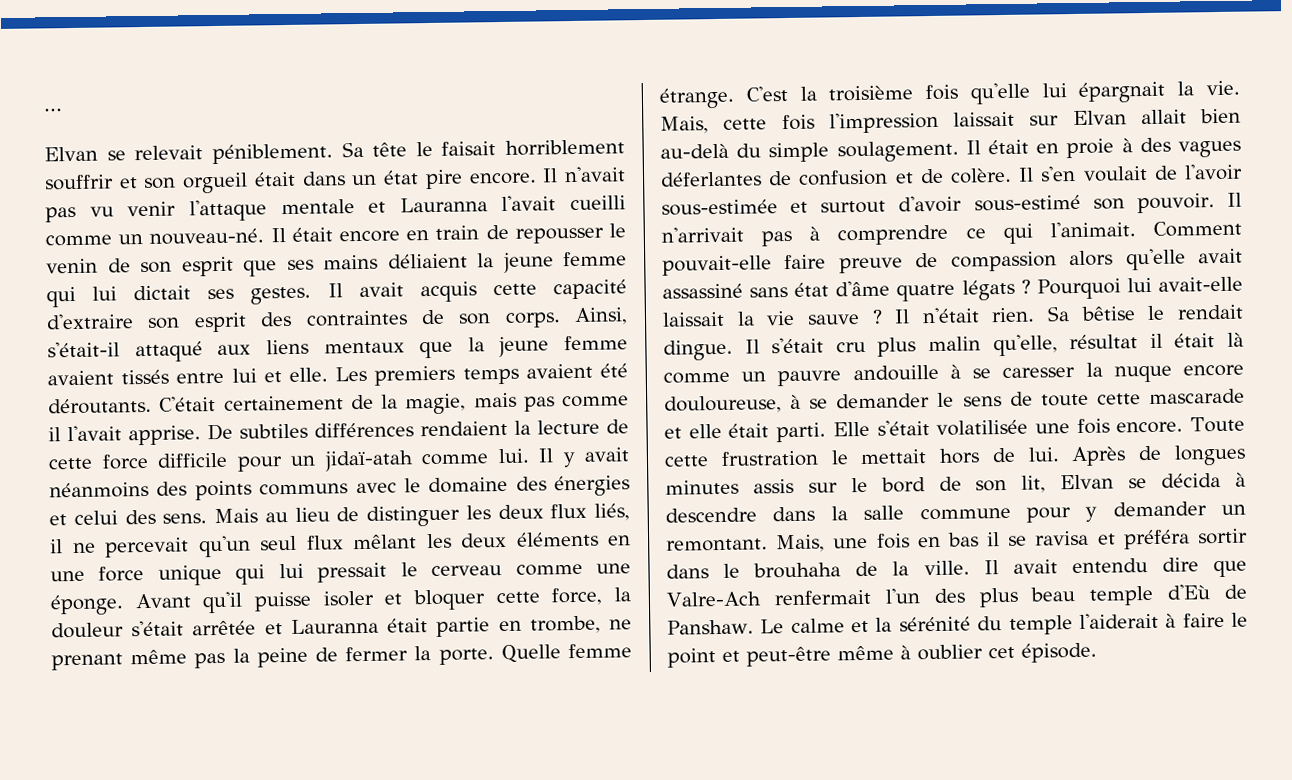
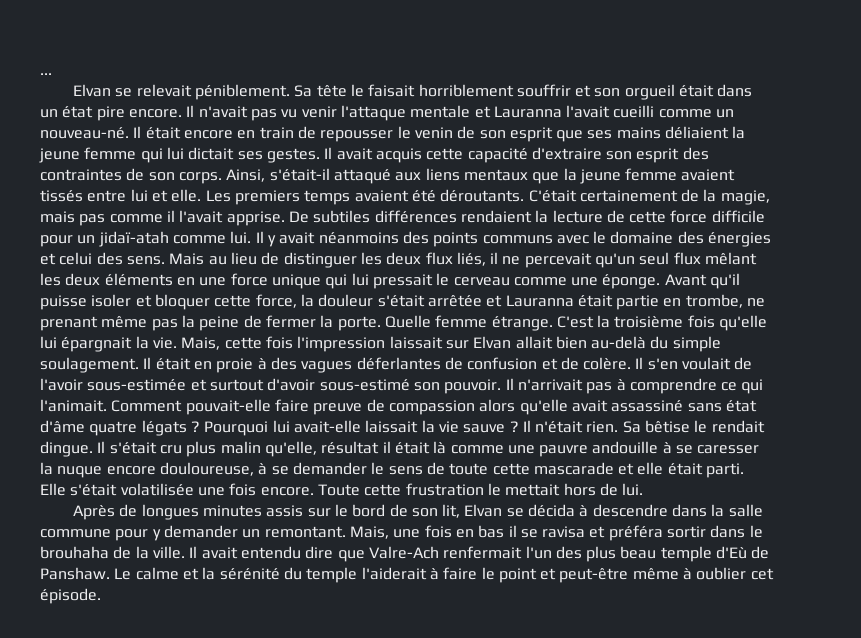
[741,371,767,382] un -> [507,445,535,454] une
(1060, 454) none -> (644, 489) //

